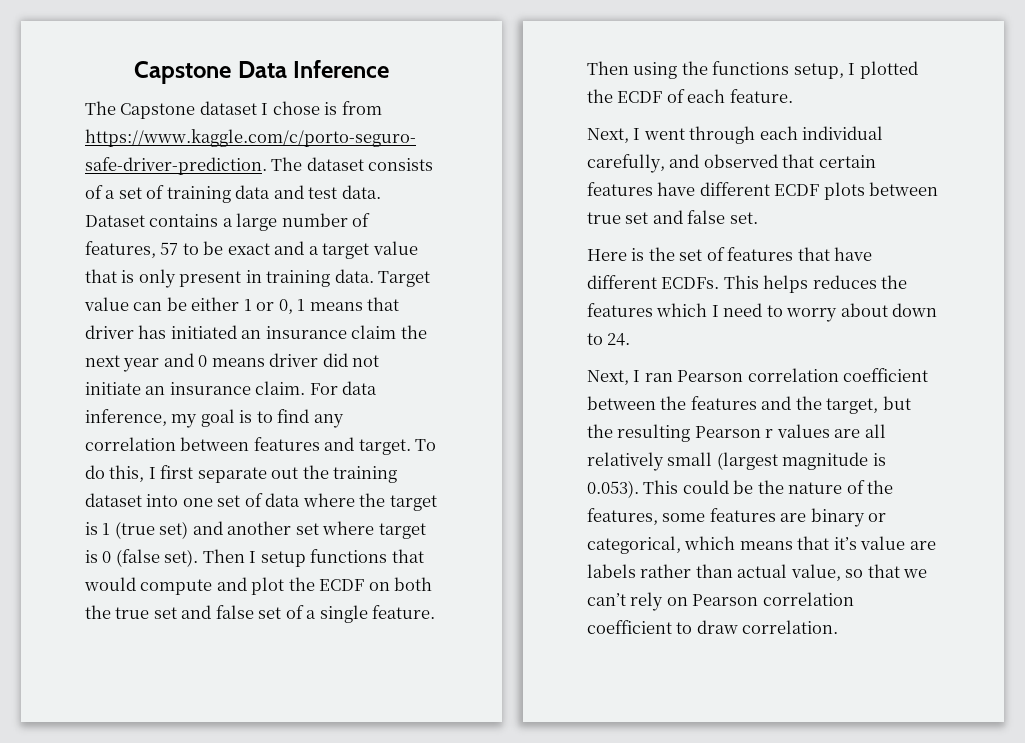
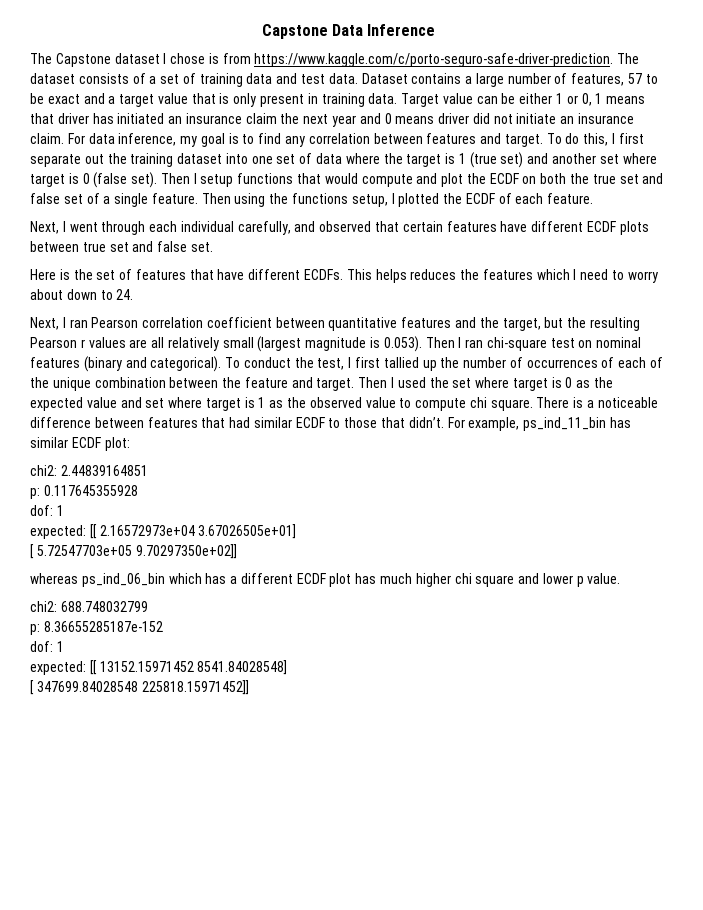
[660,396,687,410] the -> [328,317,398,331] quantitative
[643,480,894,494] [587,508,887,527] [587,536,936,554] [587,564,928,581] [587,592,854,611] [587,620,839,634] This could be the nature of the features, some features are binary or categorical, which means that it’s value are labels rather than actual value, so that we can’t rely on Pearson correlation coefficient to draw correlation. -> [425,337,642,351] [30,356,664,372] [30,377,614,391] [30,397,658,411] [30,417,631,431] [30,437,130,451] [30,465,148,476] [30,485,138,499] [30,505,64,516] [30,524,297,539] [30,544,237,559] [30,573,621,587] [30,601,148,612] [30,621,163,635] [30,641,64,652] [30,660,288,675] [30,680,249,695] Then I ran chi-square test on nominal features (binary and categorical). To conduct the test, I first tallied up the number of occurrences of each of the unique combination between the feature and target. Then I used the set where target is 0 as the expected value and set where target is 1 as the observed value to compute chi square. There is a noticeable difference between features that had similar ECDF to those that didn’t. For example, ps_ind_11_bin has similar ECDF plot: // chi2: 2.44839164851 // p: 0.117645355928 // dof: 1 // expected: [[ 2.16572973e+04 3.67026505e+01] // [ 5.72547703e+05 9.70297350e+02]] // whereas ps_ind_06_bin which has a different ECDF plot has much higher chi square and lower p value. // chi2: 688.748032799 // p: 8.36655285187e-152 // dof: 1 // expected: [[ 13152.15971452 8541.84028548] // [ 347699.84028548 225818.15971452]]

